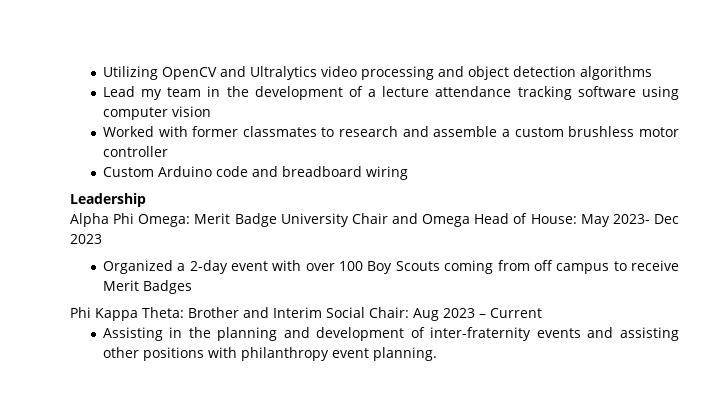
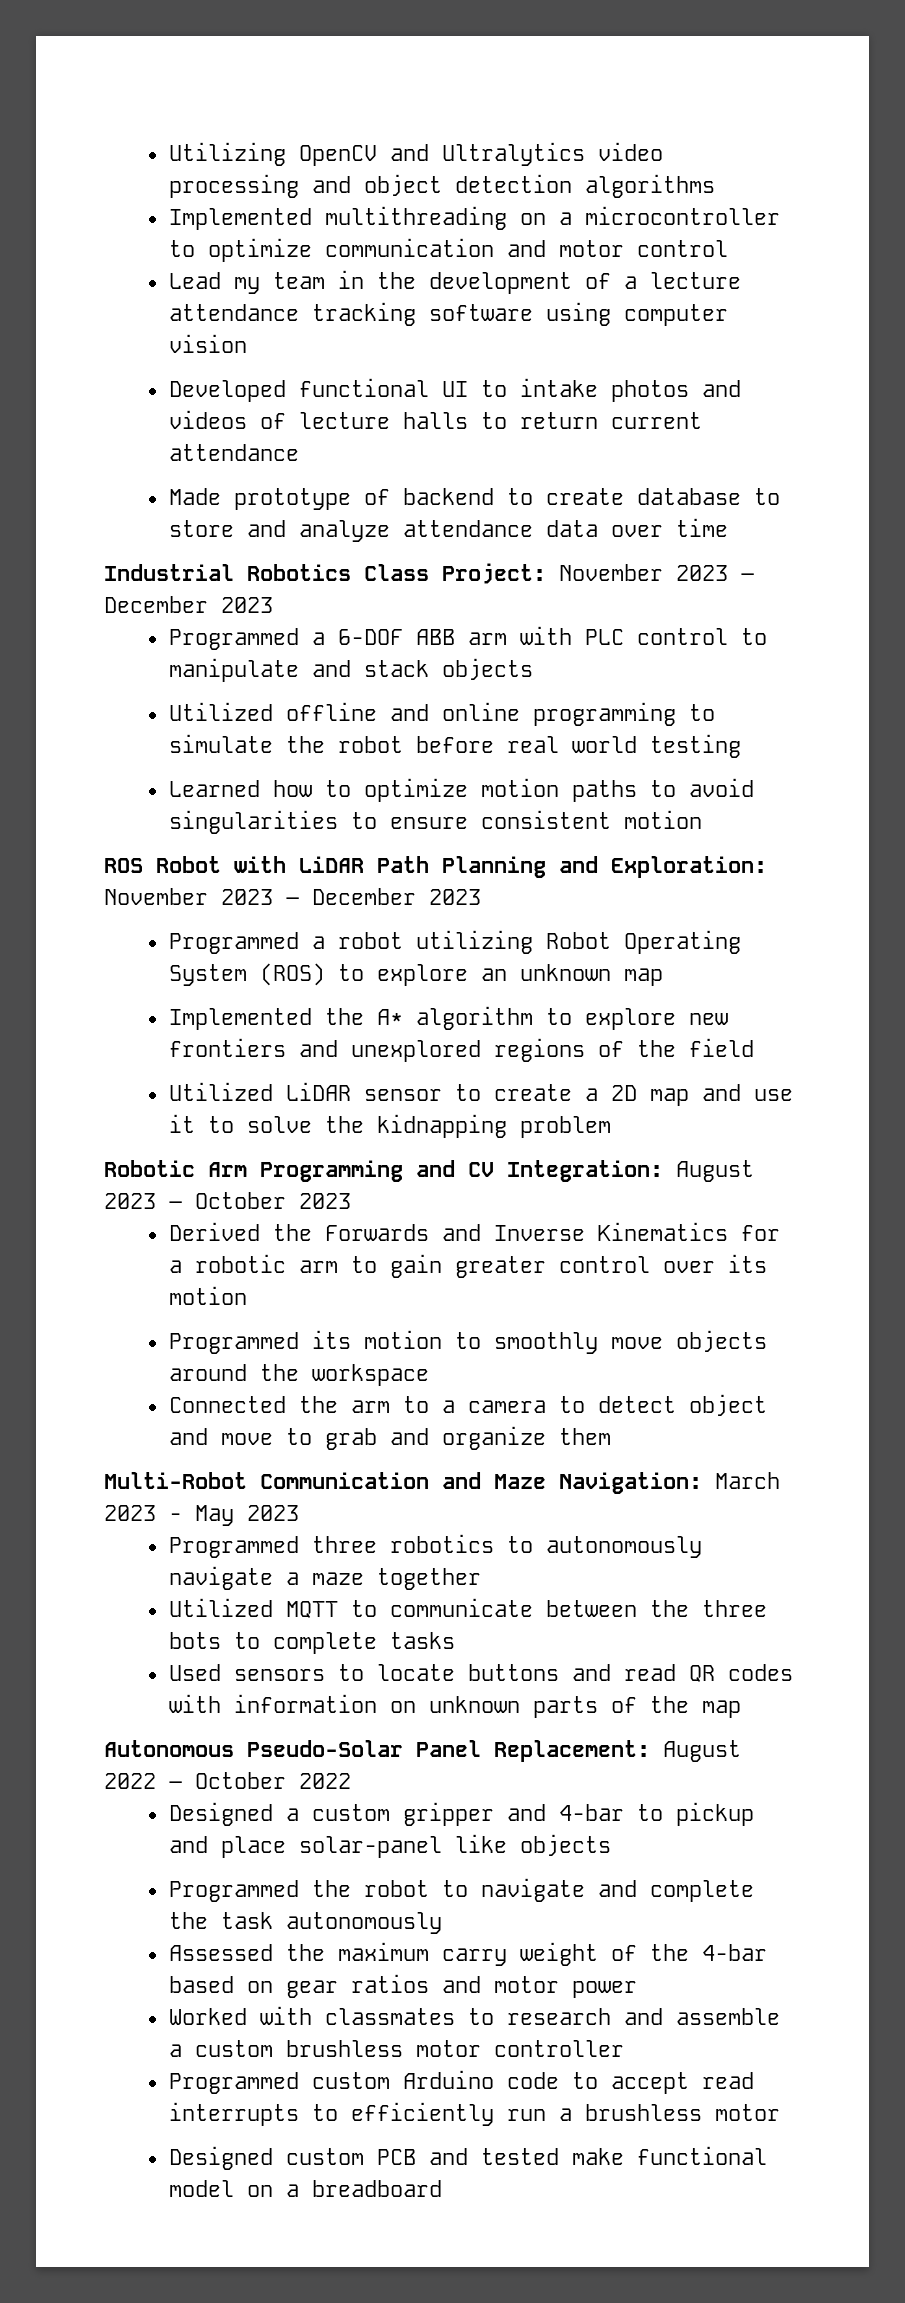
(652, 73) none -> [168,206,780,230] [168,238,728,262] // Implemented multithreading on a microcontroller to optimize communication and motor control
(211, 111) none -> [168,378,741,402] [168,410,702,429] [168,444,299,461] [168,488,780,510] [168,518,728,542] [104,563,754,584] [104,596,273,613] [168,626,767,650] [168,658,533,682] [168,702,715,726] [168,734,741,758] [168,778,754,802] [168,810,702,834] [104,856,767,878] [104,888,481,905] [168,930,741,954] [168,963,663,986] [168,1006,728,1030] [168,1038,754,1062] [168,1082,793,1106] [168,1114,611,1138] [104,1160,754,1182] [104,1192,351,1209] [168,1222,780,1241] [168,1254,767,1278] [168,1286,247,1305] [168,1330,767,1354] [168,1364,429,1386] [168,1394,767,1416] [168,1426,611,1450] [104,1472,780,1494] [104,1505,299,1526] [168,1534,702,1558] [168,1566,481,1590] [168,1598,767,1618] [168,1632,455,1654] [168,1664,793,1682] [168,1694,741,1718] [104,1740,741,1762] [104,1772,351,1789] [168,1802,754,1826] [168,1834,611,1858] [168,1878,754,1902] [168,1912,442,1934] [168,1942,767,1966] [168,1974,637,1998] // Developed functional UI to intake photos and videos of lecture halls to return current attendance // Made prototype of backend to create database to store and analyze attendance data over time // Industrial Robotics Class Project: November 2023 – December 2023 // Programmed a 6-DOF ABB arm with PLC control to manipulate and stack objects // Utilized offline and online programming to simulate the robot before real world testing // Learned how to optimize motion paths to avoid singularities to ensure consistent motion // ROS Robot with LiDAR Path Planning and Exploration: November 2023 – December 2023 // Programmed a robot utilizing Robot Operating System (ROS) to explore an unknown map // Implemented the A* algorithm to explore new frontiers and unexplored regions of the field // Utilized LiDAR sensor to create a 2D map and use it to solve the kidnapping problem // Robotic Arm Programming and CV Integration: August 2023 – October 2023 // Derived the Forwards and Inverse Kinematics for a robotic arm to gain greater control over its motion // Programmed its motion to smoothly move objects around the workspace // Connected the arm to a camera to detect object and move to grab and organize them // Multi-Robot Communication and Maze Navigation: March 2023 - May 2023 // Programmed three robotics to autonomously navigate a maze together // Utilized MQTT to communicate between the three bots to complete tasks // Used sensors to locate buttons and read QR codes with information on unknown parts of the map // Autonomous Pseudo-Solar Panel Replacement: August 2022 – October 2022 // Designed a custom gripper and 4-bar to pickup and place solar-panel like objects // Programmed the robot to navigate and complete the task autonomously // Assessed the maximum carry weight of the 4-bar based on gear ratios and motor power
[192,126,239,137] former -> (312, 2015) none
[102,166,408,180] [70,193,146,207] [70,213,679,227] [70,234,102,244] [102,260,679,274] [102,280,192,294] [70,307,542,321] [102,327,679,341] [102,347,437,361] Custom Arduino code and breadboard wiring // Leadership // Alpha Phi Omega: Merit Badge University Chair and Omega Head of House: May 2023- Dec 2023 // Organized a 2-day event with over 100 Boy Scouts coming from off campus to receive Merit Badges // Phi Kappa Theta: Brother and Interim Social Chair: Aug 2023 – Current // Assisting in the planning and development of inter-fraternity events and assisting other positions with philanthropy event planning. -> [168,2070,754,2094] [168,2102,780,2126] [168,2146,767,2170] [168,2180,442,2197] Programmed custom Arduino code to accept read interrupts to efficiently run a brushless motor // Designed custom PCB and tested make functional model on a breadboard

